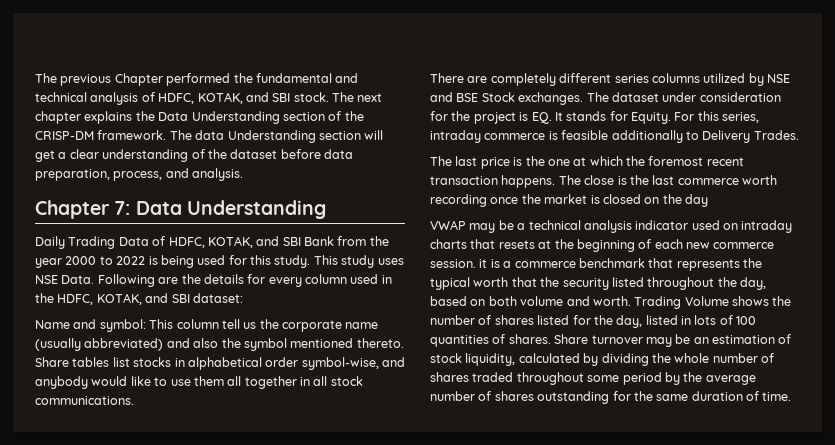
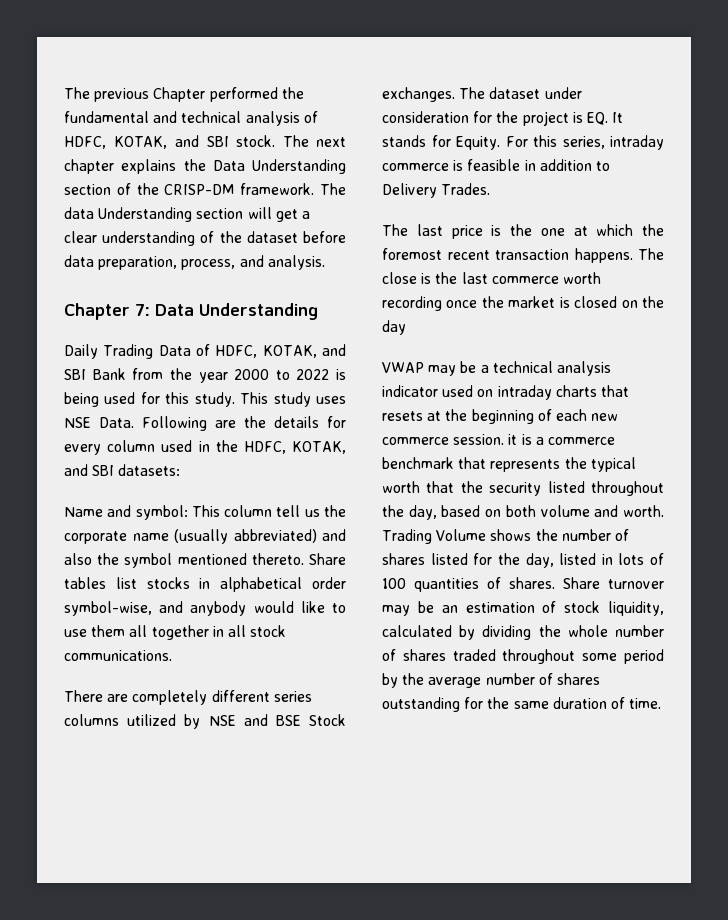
[192,293,243,303] dataset: -> [118,464,181,476] datasets:
[611,130,683,143] additionally -> [524,159,592,171] in addition

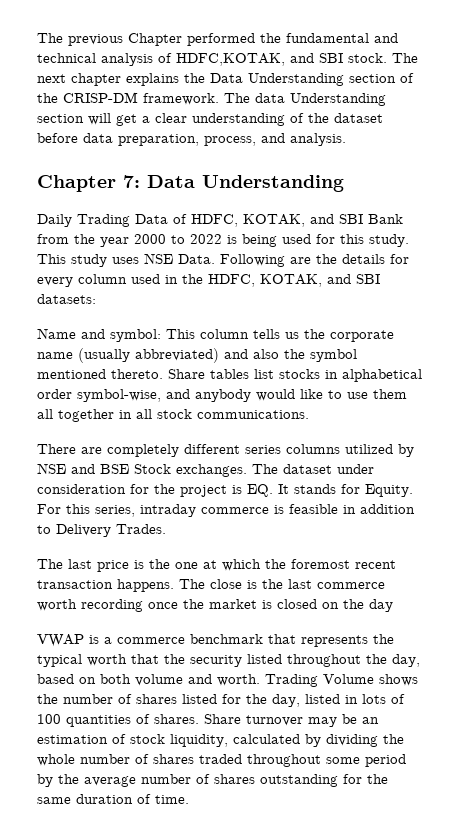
[64,136,168,149] HDFC, KOTAK, -> [176,53,285,66] HDFC,KOTAK,
[276,505,301,517] tell -> [253,329,280,339] tells
[428,361,611,376] [382,385,629,400] [382,409,619,424] [382,434,518,445] may be a technical analysis indicator used on intraday charts that resets at the beginning of each new commerce session. it -> (84, 640) none

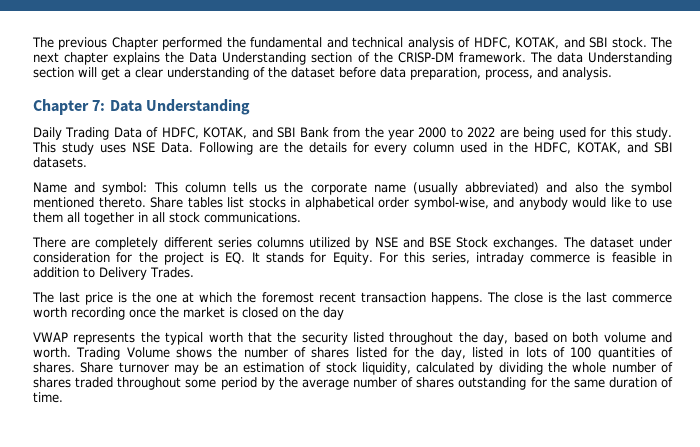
[176,53,285,66] HDFC,KOTAK, -> [473,37,560,49] HDFC, KOTAK,
[227,235,237,244] is -> [499,129,519,138] are
[37,294,96,304] datasets: -> [33,157,87,168] datasets.
[89,634,296,644] is a commerce benchmark that -> (68, 337) none

